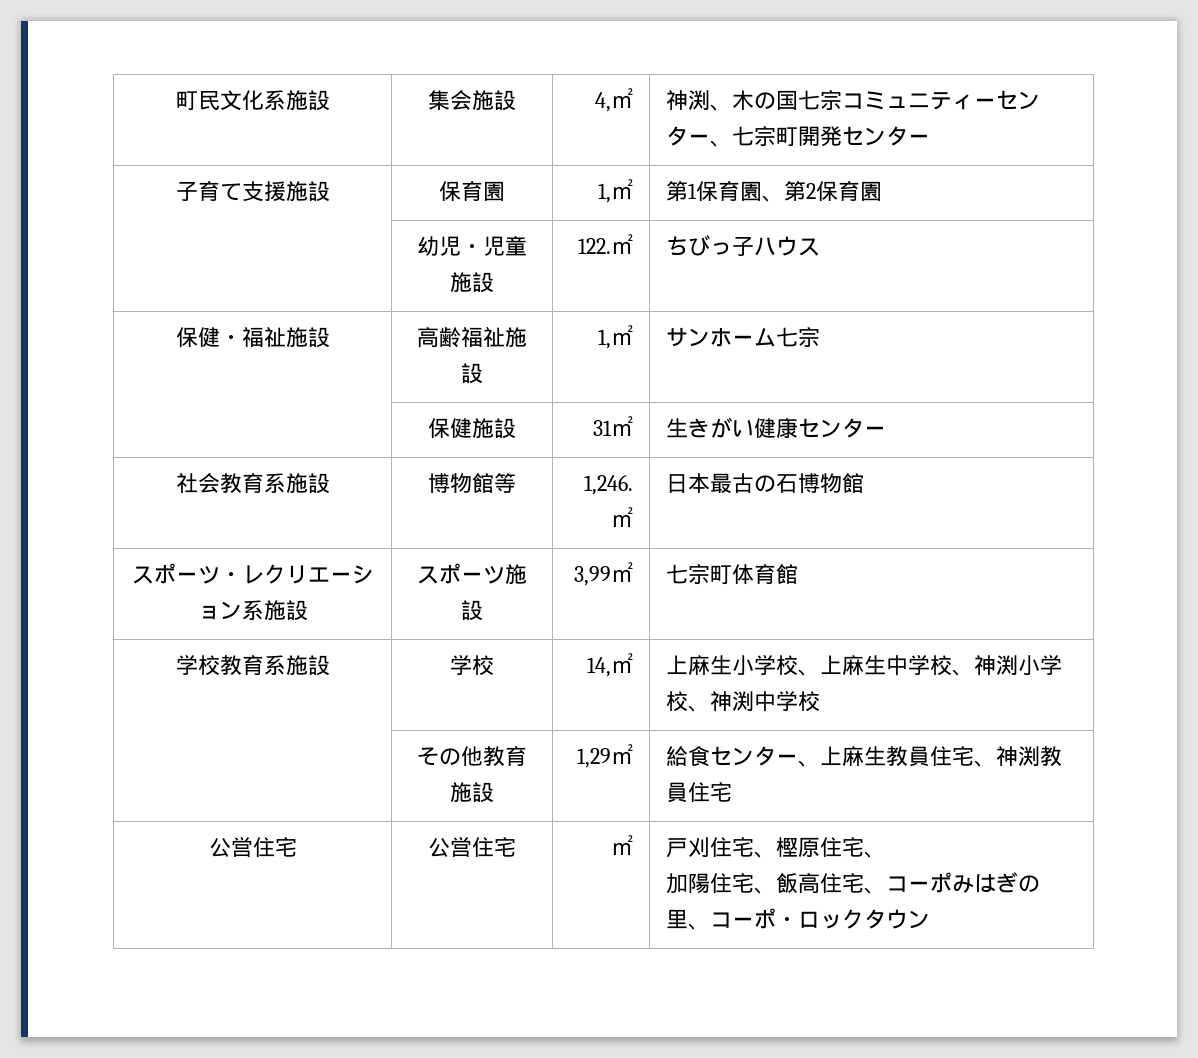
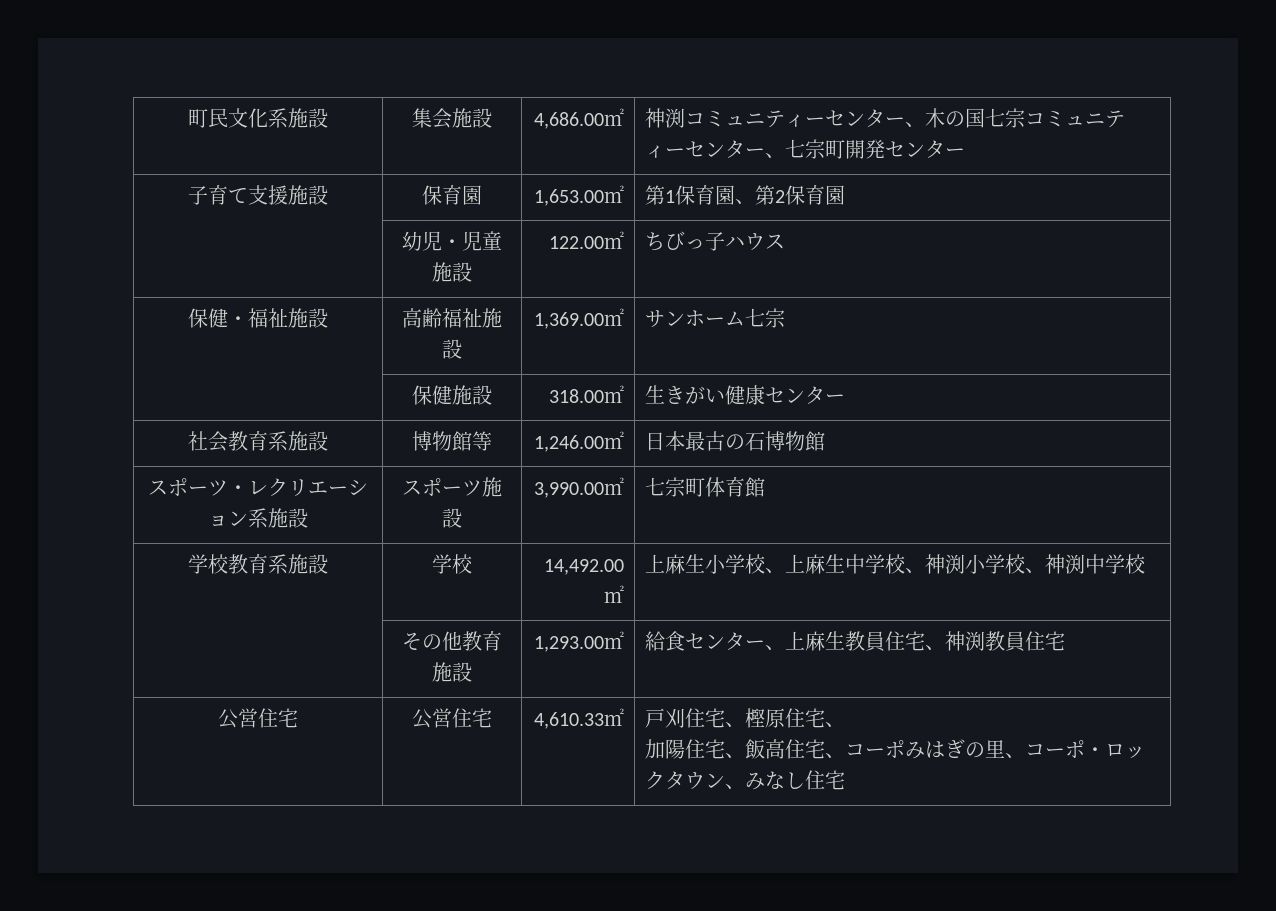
[594,92,611,112] 4, -> [534,112,605,129] 4,686.00
(711, 100) none -> [684,109,905,128] コミュニティーセンター
[597,183,611,203] 1, -> [534,189,605,206] 1,653.00
[577,238,611,254] 122. -> [549,236,605,249] 122.00
[597,329,611,349] 1, -> [534,312,605,329] 1,369.00
[592,420,612,436] 31 -> [549,389,605,403] 318.00
[583,475,633,495] 1,246. -> [534,435,605,452] 1,246.00
[573,566,611,586] 3,99 -> [534,482,605,498] 3,990.00
[586,657,611,677] 14, -> [544,559,625,575] 14,492.00
[576,748,611,768] 1,29 -> [534,636,605,652] 1,293.00
(516, 847) none -> [534,712,605,729] 4,610.33
(931, 919) none -> [724,770,845,790] 、みなし住宅

